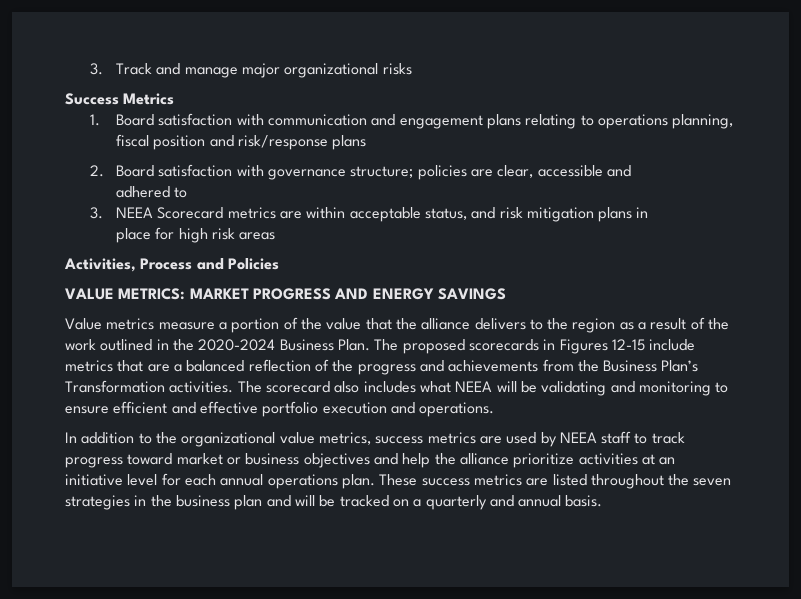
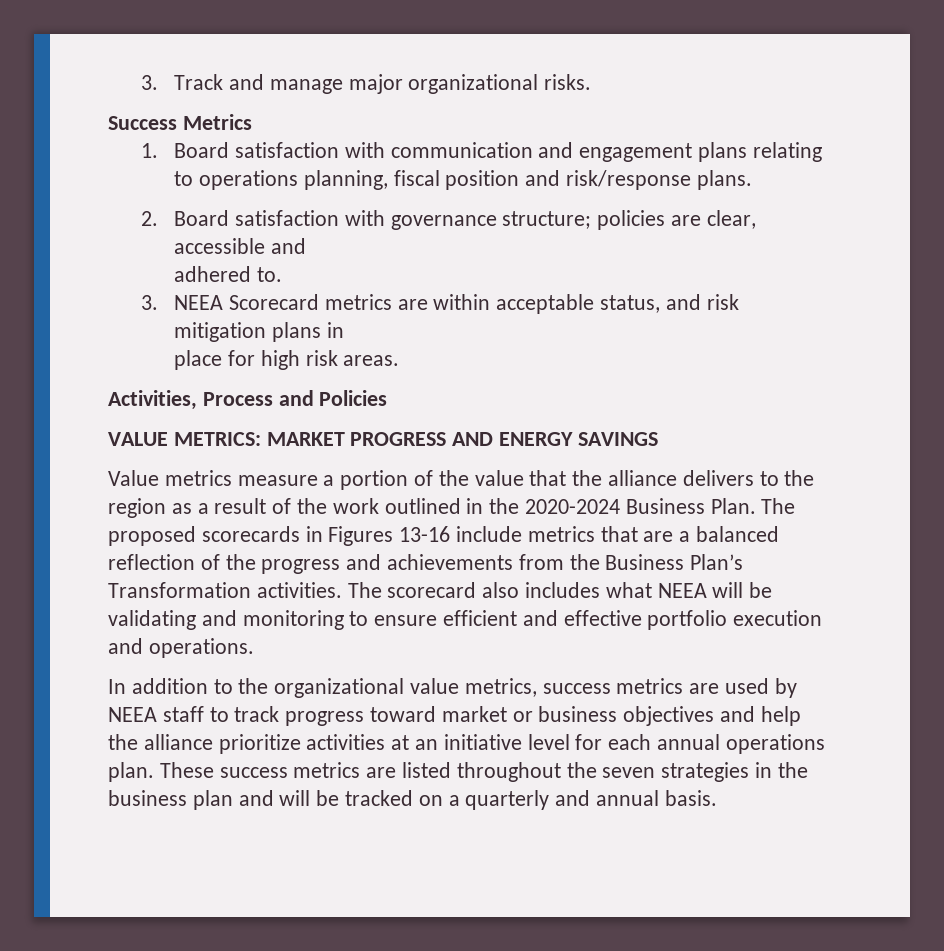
[382,63,412,75] risks -> [544,74,592,90] risks.
[332,135,367,150] plans -> [696,170,752,190] plans.
[174,187,188,198] to -> [256,267,282,282] to.
[239,232,276,240] areas -> [343,355,400,366] areas.
[611,339,645,351] 12-15 -> [399,526,451,542] 13-16

